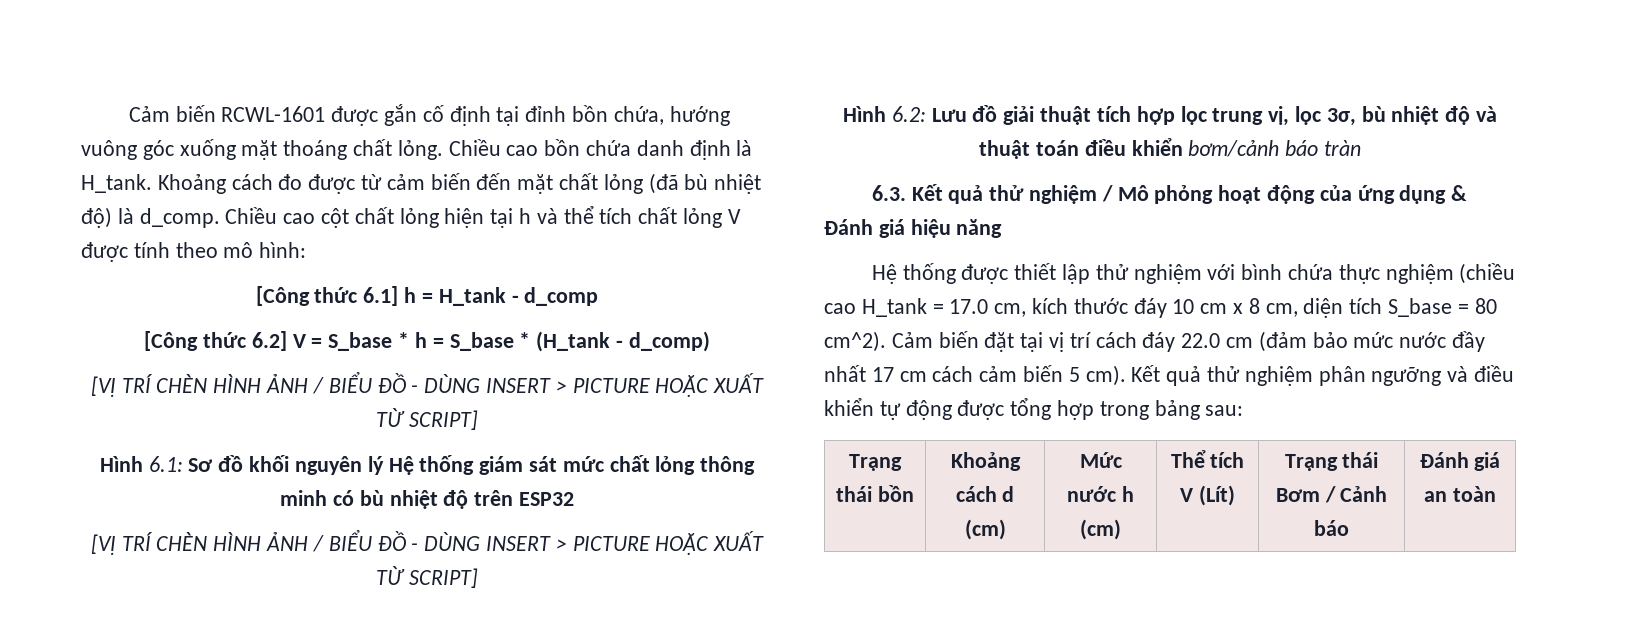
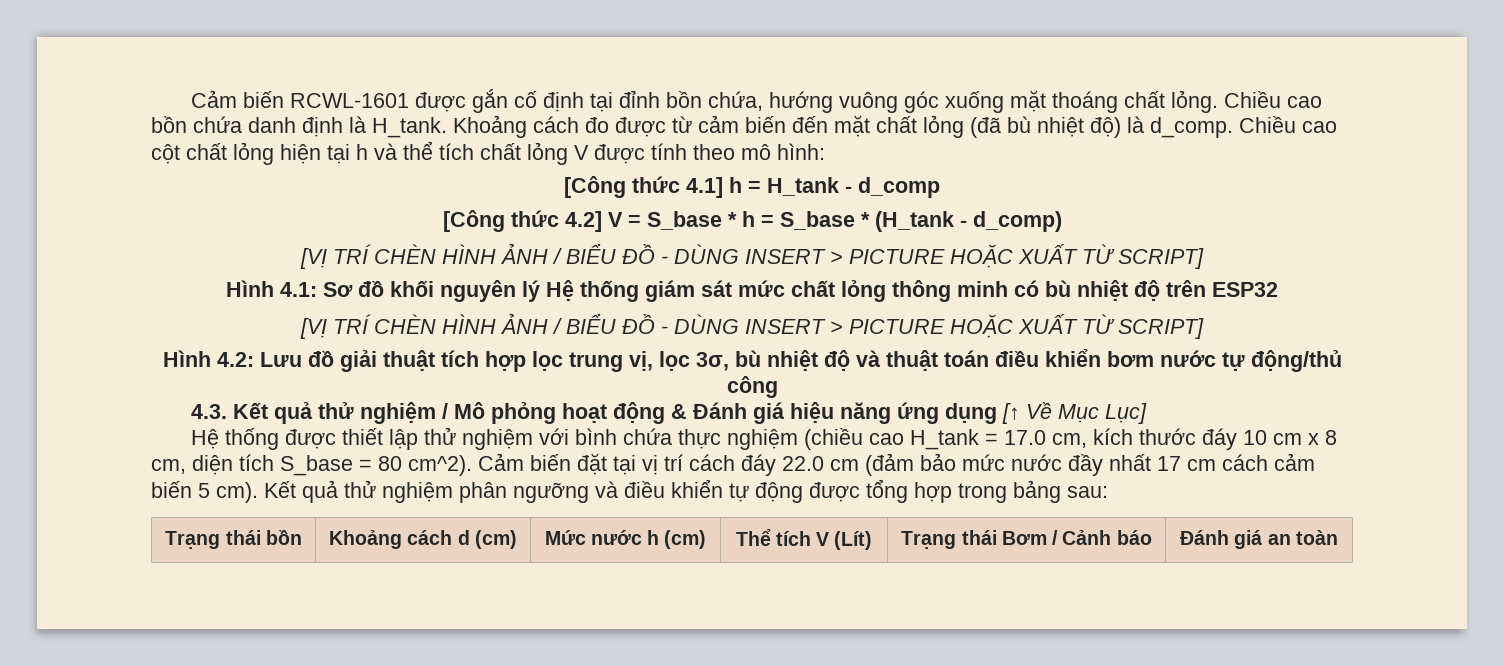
[363,286,399,306] 6.1] -> [686,177,723,198] 4.1]
[251,331,287,351] 6.2] -> [564,211,602,232] 4.2]
[148,456,183,472] 6.1: -> [280,282,317,297] 4.1:
[891,106,926,122] 6.2: -> [216,352,254,367] 4.2:
[1188,140,1361,157] [871,185,906,201] bơm/cảnh báo tràn // 6.3. -> [1106,350,1342,372] [726,376,778,398] [191,404,228,419] bơm nước tự động/thủ công // 4.3.
[1319,185,1447,204] của ứng dụng -> (666, 413) none
(1003, 228) none -> [897,402,1148,424] ứng dụng [↑ Về Mục Lục]

